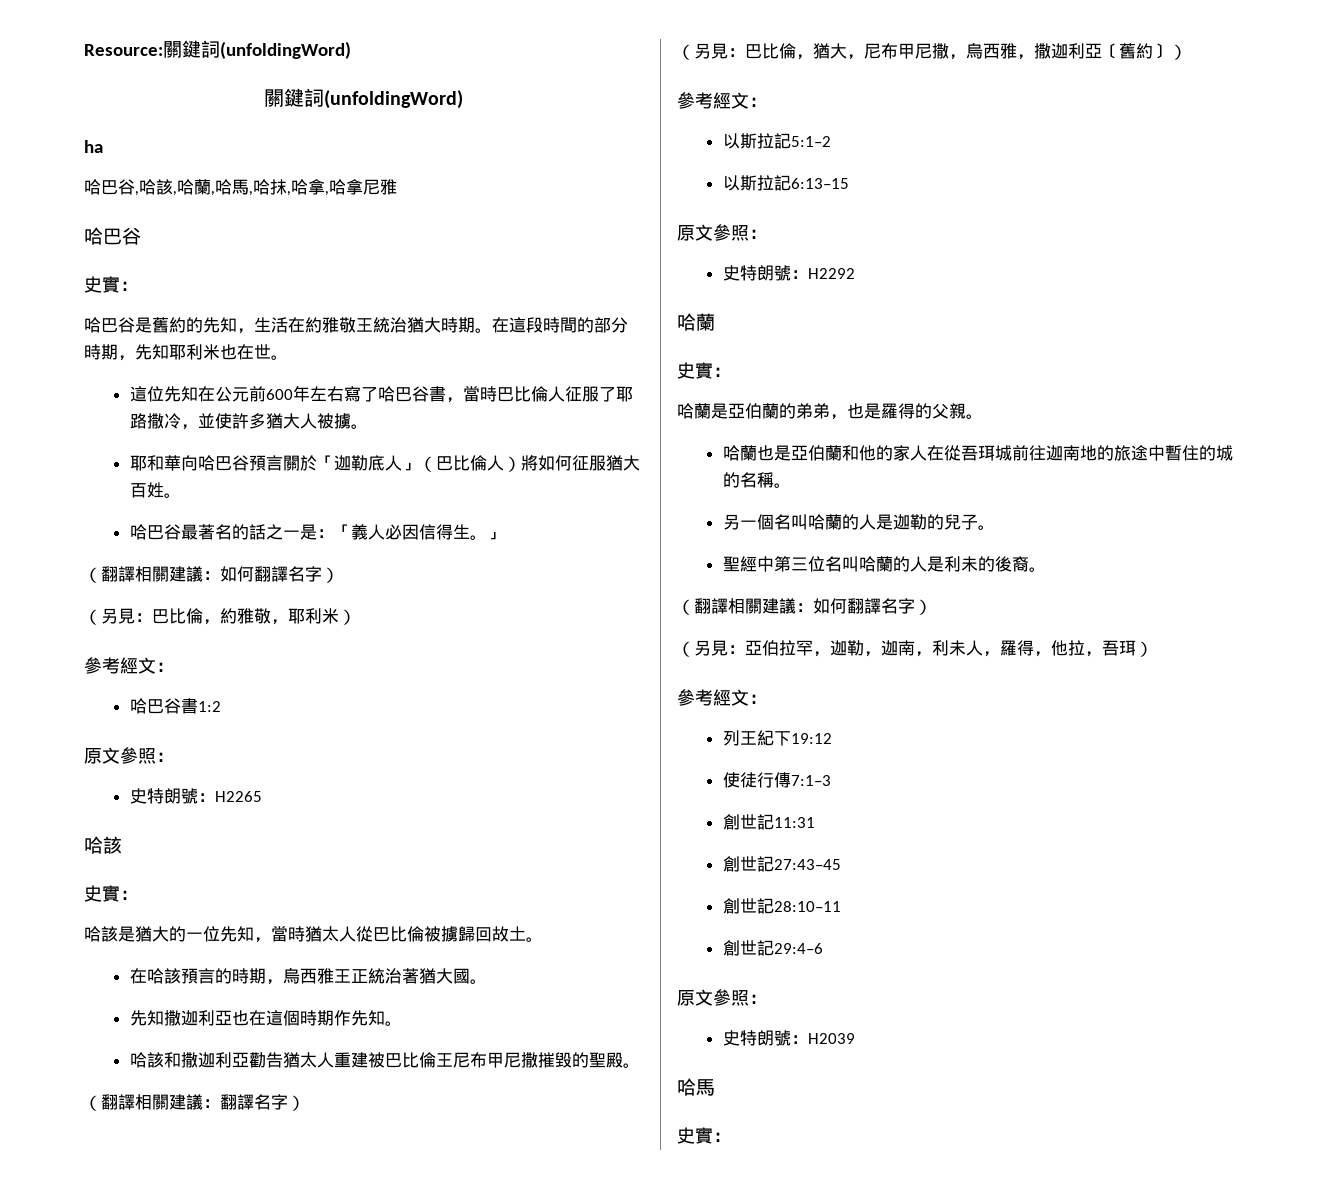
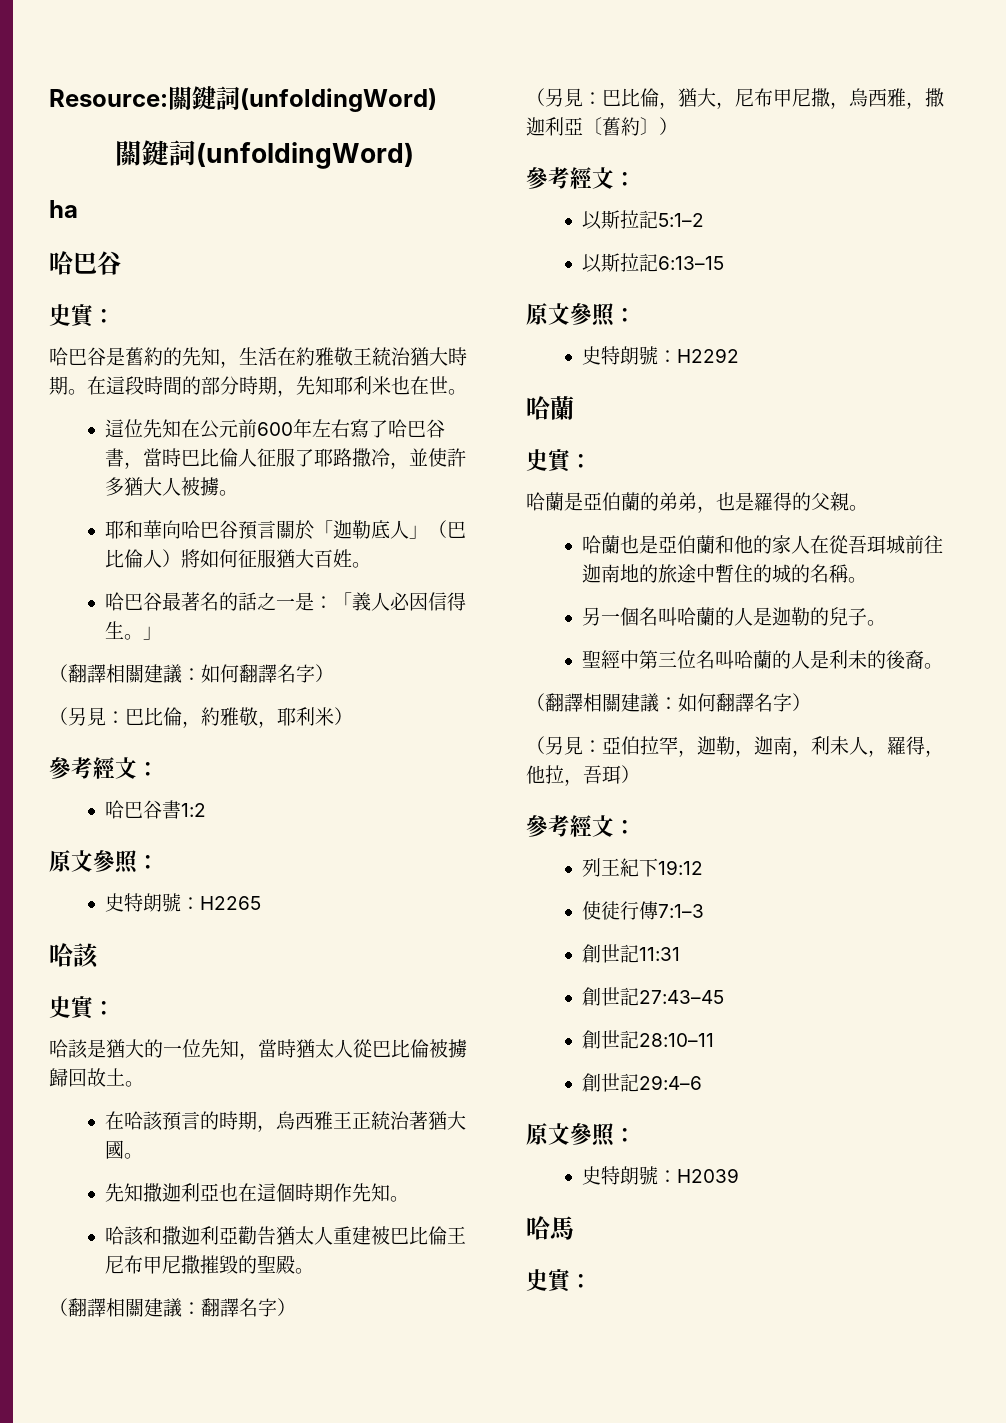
[84,179,397,196] // 哈巴谷,哈該,哈蘭,哈馬,哈抹,哈拿,哈拿尼雅 -> (78, 209) none

